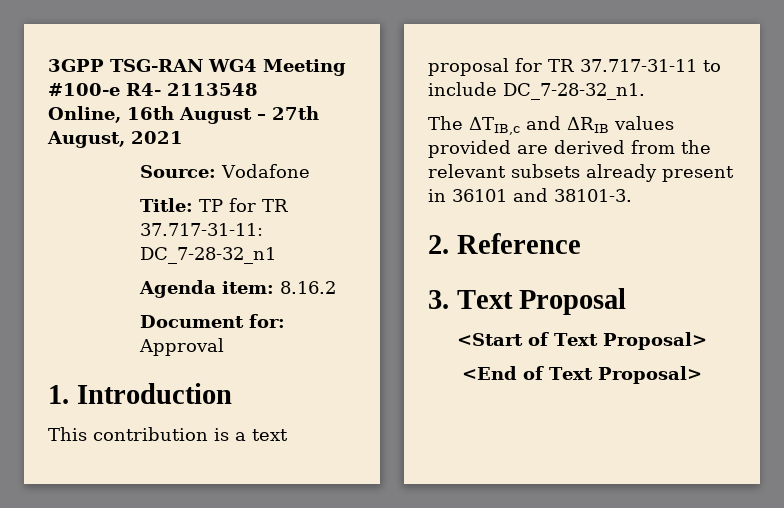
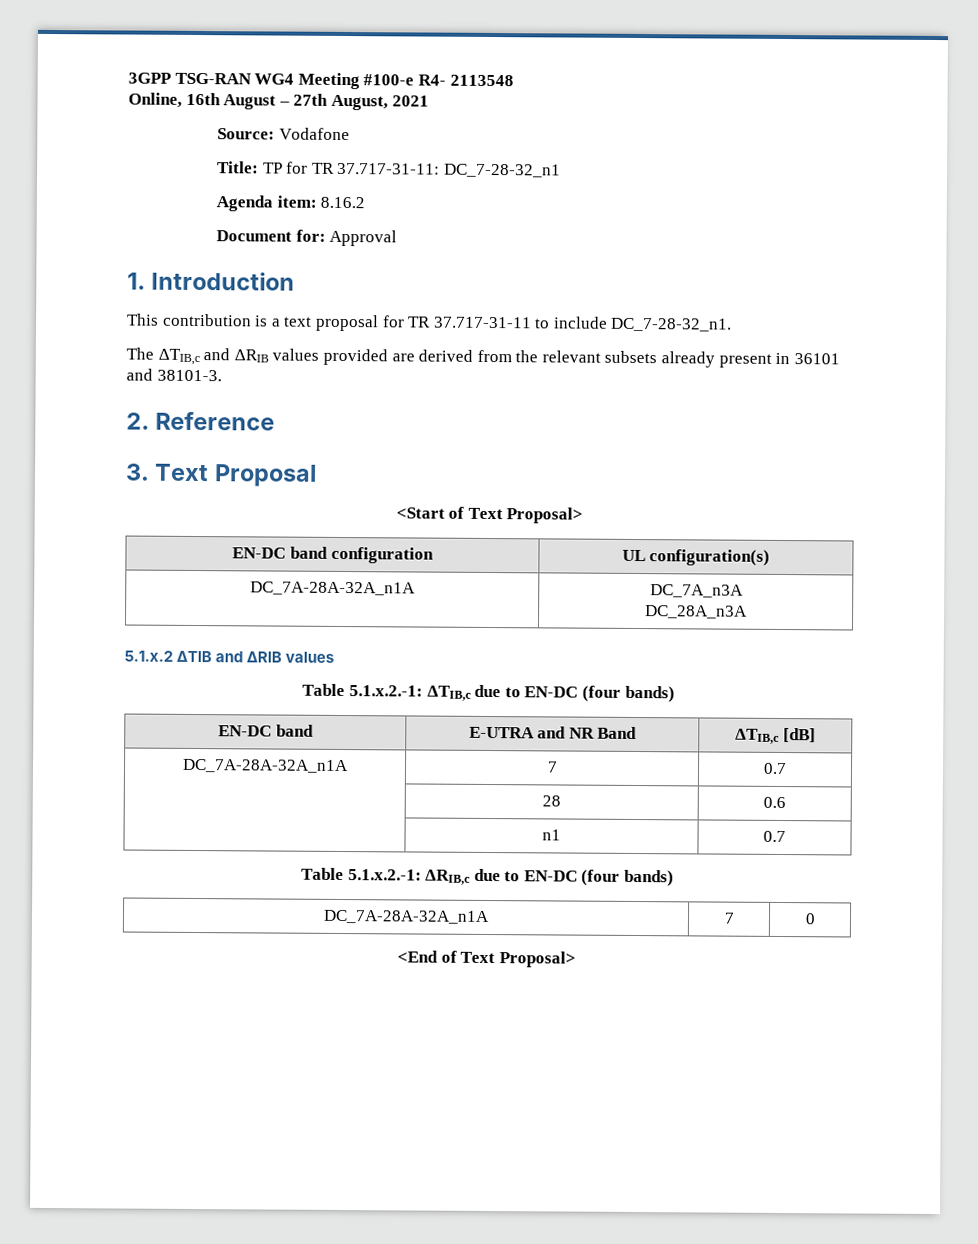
(707, 341) none -> [232,546,434,564] [621,549,771,566] [250,581,416,596] [649,584,744,598] [645,605,748,619] [124,650,335,663] [302,683,675,703] [218,724,314,737] [468,726,638,740] [735,727,816,744] [182,758,349,774] [546,761,558,773] [763,762,787,775] [542,795,561,807] [763,796,786,809] [542,829,561,841] [763,830,786,843] [300,867,675,887] [323,909,490,925] [723,912,735,924] [804,913,816,925] // EN-DC band configuration | UL configuration(s) // DC_7A-28A-32A_n1A | DC_7A_n3A // DC_28A_n3A // 5.1.x.2 ∆TIB and ∆RIB values // Table 5.1.x.2.-1: ΔTIB,c due to EN-DC (four bands) // EN-DC band | E-UTRA and NR Band | ΔTIB,c [dB] // DC_7A-28A-32A_n1A | 7 | 0.7 // | 28 | 0.6 // | n1 | 0.7 // Table 5.1.x.2.-1: ΔRIB,c due to EN-DC (four bands) // DC_7A-28A-32A_n1A | 7 | 0

